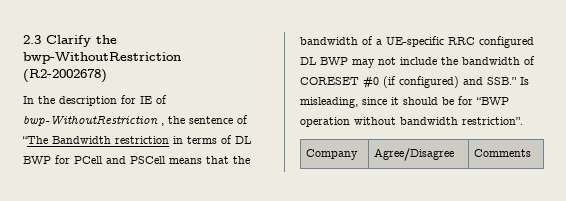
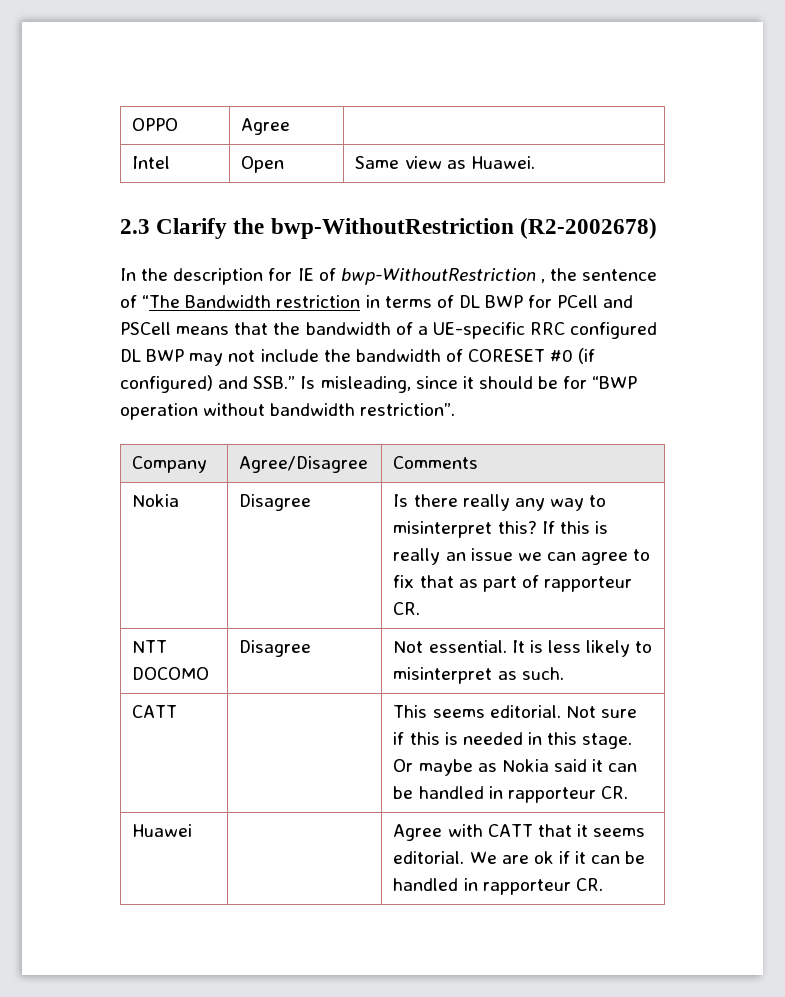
(23, 39) none -> [132,118,179,131] [241,118,291,135] [132,156,171,169] [241,156,285,173] [355,156,535,169] OPPO | Agree | // Intel | Open | Same view as Huawei. //
(531, 153) none -> [132,494,180,507] [239,494,312,511] [393,494,607,511] [393,521,608,538] [393,548,651,565] [393,575,633,592] [393,602,421,615] [132,640,168,653] [132,667,210,680] [239,640,312,657] [393,640,653,657] [393,667,564,684] [132,705,178,718] [393,705,637,718] [393,732,633,749] [393,759,638,776] [393,786,628,803] [132,824,193,837] [393,824,646,841] [393,851,646,864] [393,878,603,895] // Nokia | Disagree | Is there really any way to misinterpret this? If this is really an issue we can agree to fix that as part of rapporteur CR. // NTT DOCOMO | Disagree | Not essential. It is less likely to misinterpret as such. // CATT | | This seems editorial. Not sure if this is needed in this stage. Or maybe as Nokia said it can be handled in rapporteur CR. // Huawei | | Agree with CATT that it seems editorial. We are ok if it can be handled in rapporteur CR.

